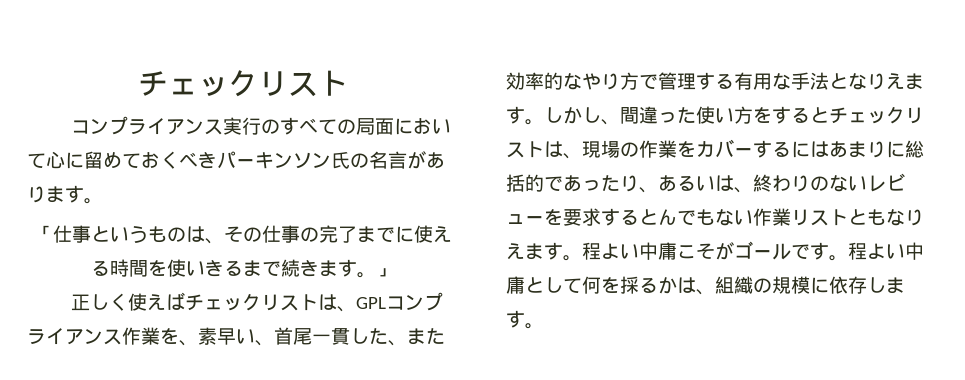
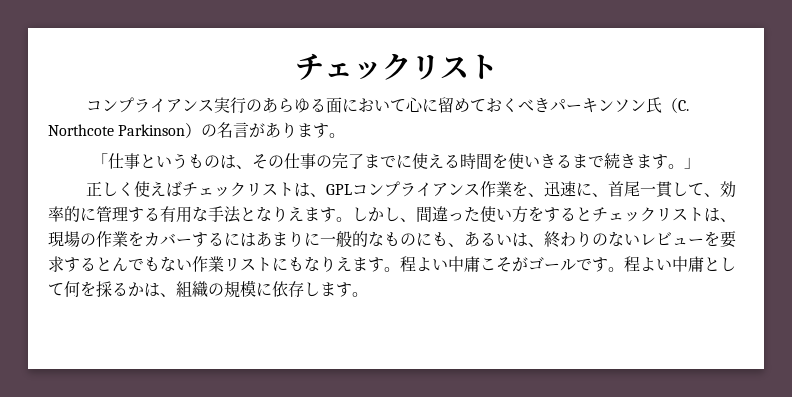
[279,117,375,135] すべての局 -> [262,98,327,113] あらゆる
(350, 160) none -> [662,98,690,113] [48,123,202,138] （C. Northcote Parkinson）
[198,327,255,345] 素早い -> [544,181,593,197] 迅速に
[369,328,445,346] [506,72,658,90] た、また効率的なやり方で -> [688,181,737,198] [48,206,96,222] て、効率的に
[905,140,924,158] [506,174,639,192] 総括的であったり -> [320,231,448,247] 一般的なものにも
[848,209,867,225] と -> [272,257,288,271] に

